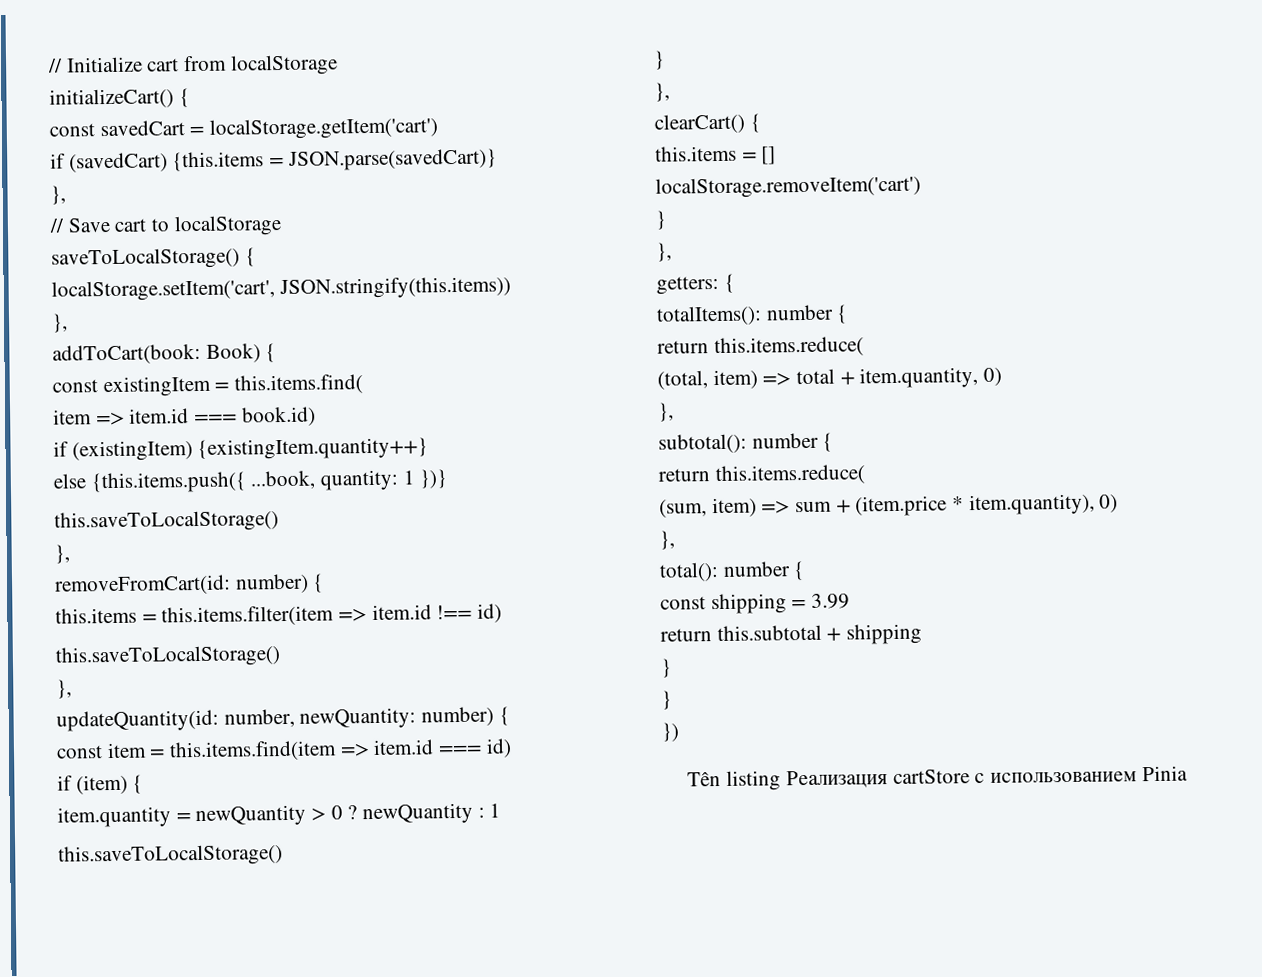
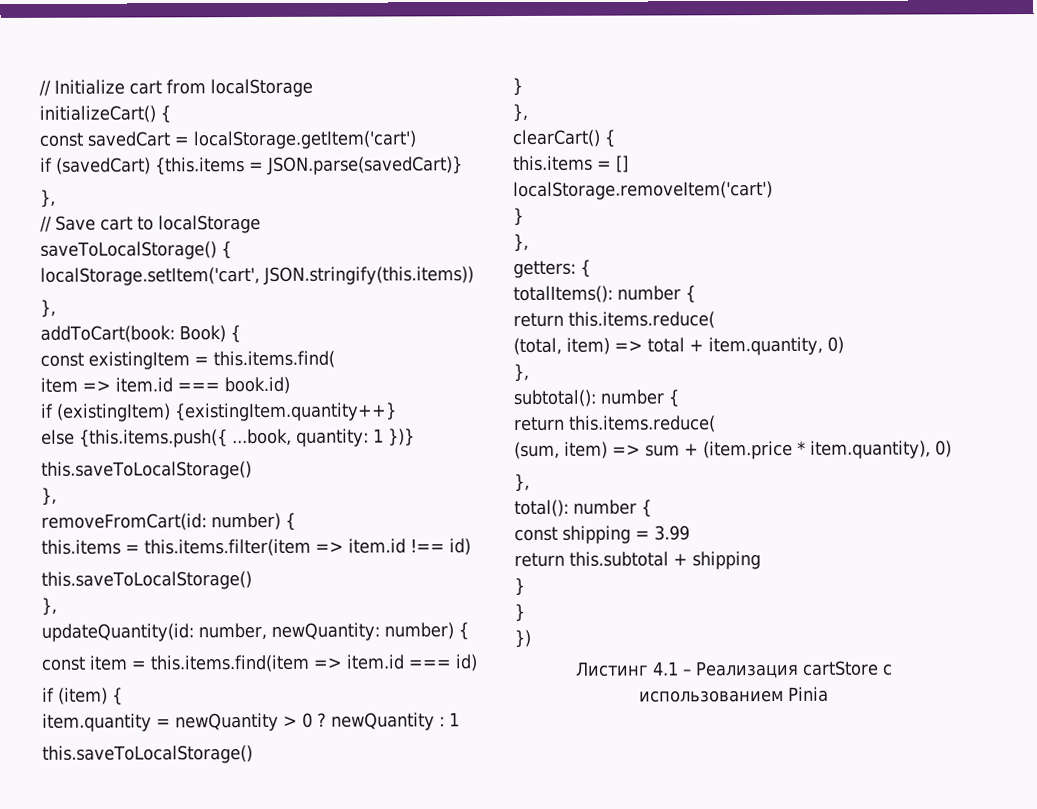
[687,770,782,791] Tên listing -> [574,661,692,677] Листинг 4.1 –

